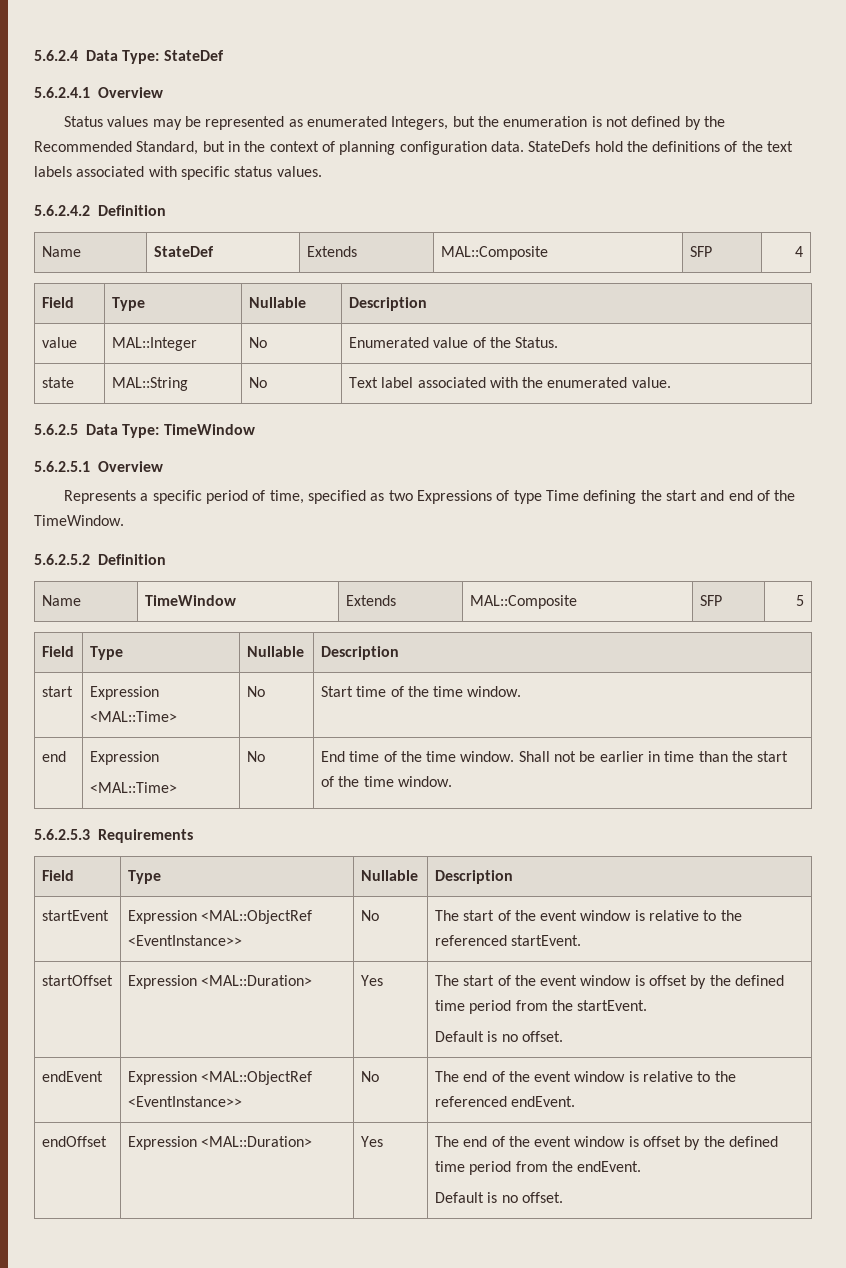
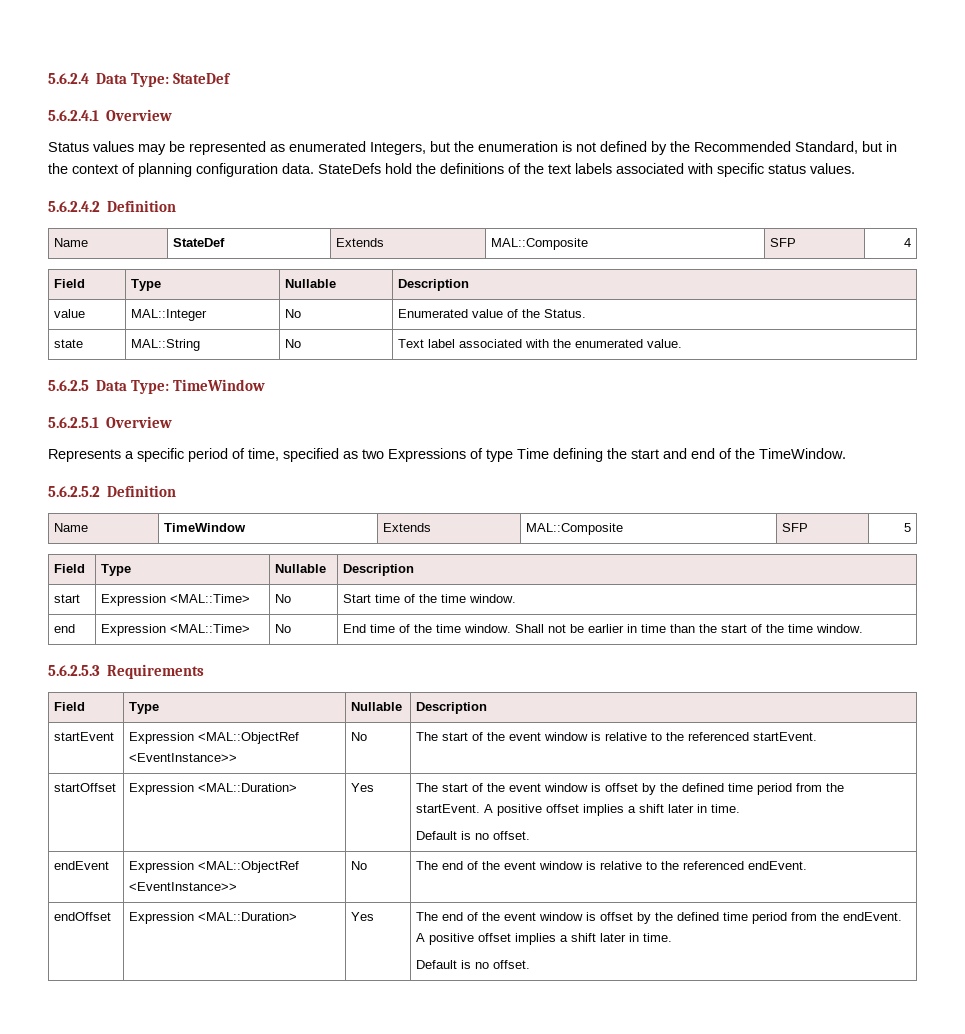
(159, 758) // -> (167, 630) none
(648, 1005) none -> [484,804,741,816] A positive offset implies a shift later in time.
(642, 1166) none -> [416,933,673,945] A positive offset implies a shift later in time.

